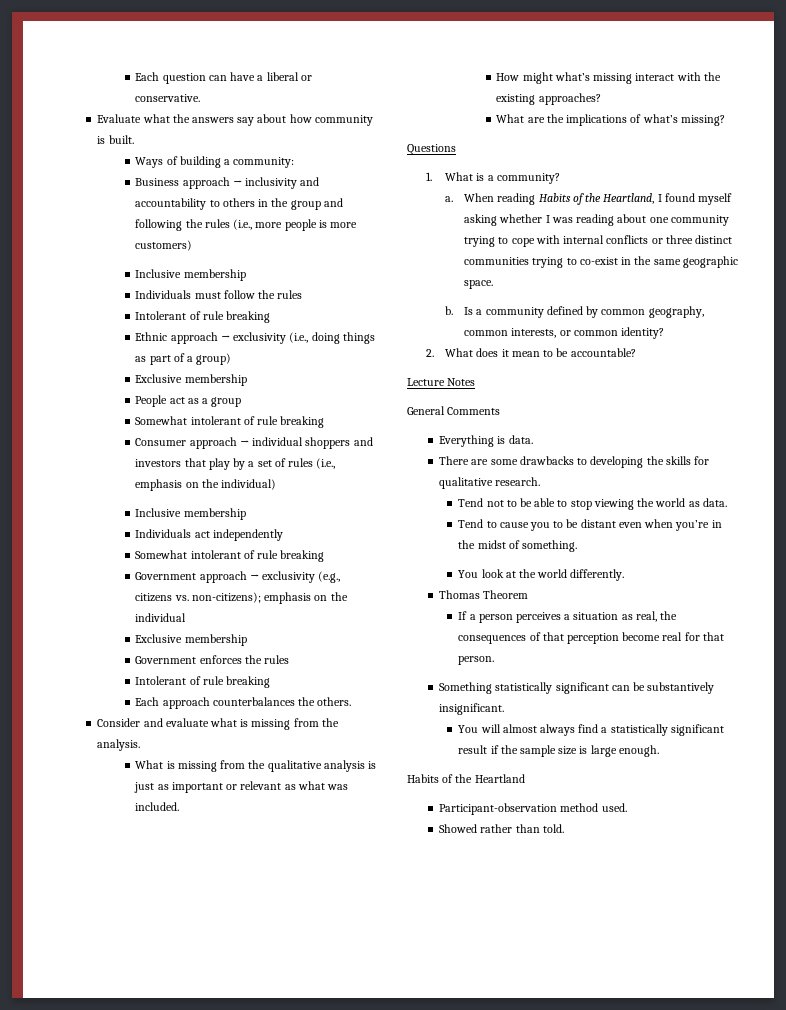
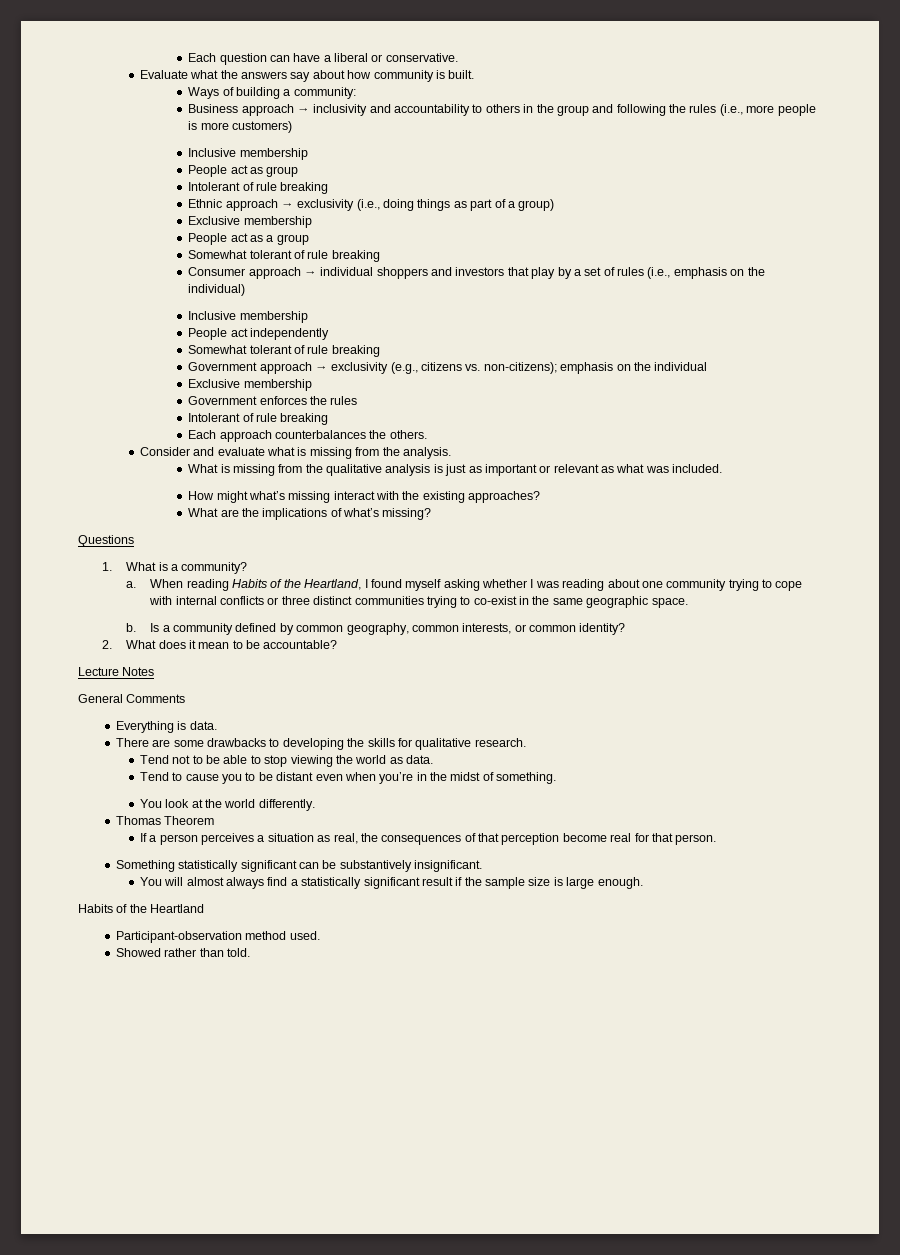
[135,290,303,299] Individuals must follow the rules -> [188,165,299,177] People act as group
[190,416,241,425] intolerant -> [249,250,292,259] tolerant
[135,529,192,538] Individuals -> [188,328,228,340] People
[190,550,241,559] intolerant -> [249,345,292,354] tolerant

